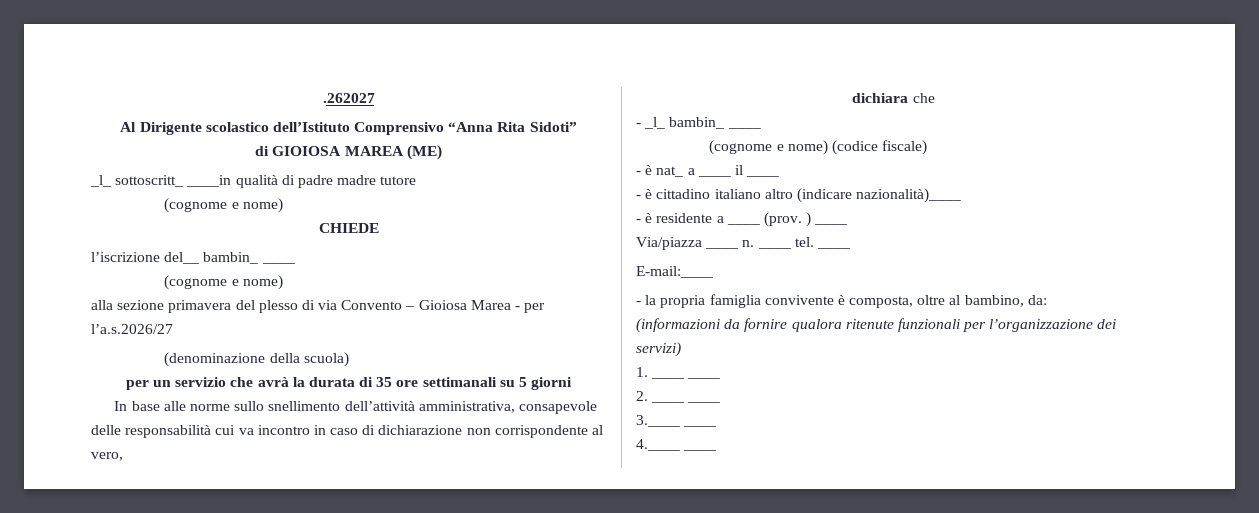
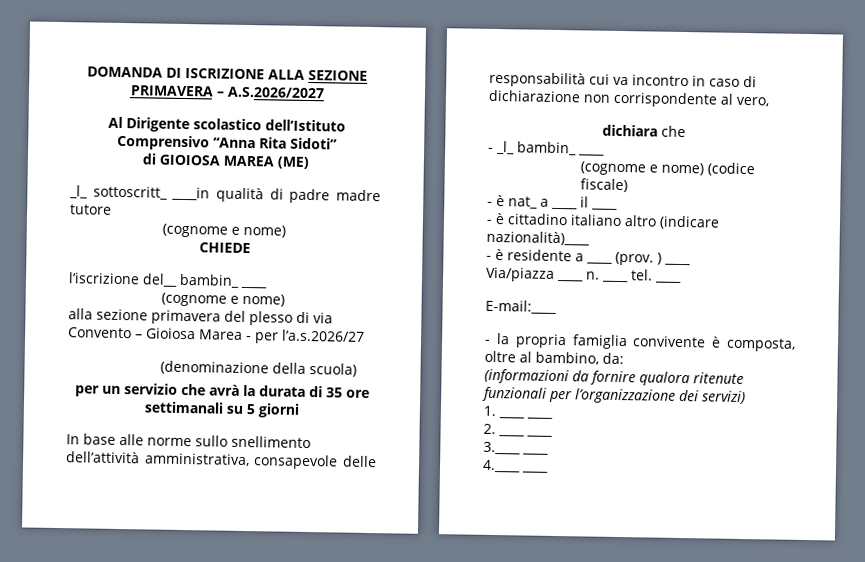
[322,93,375,103] .262027 -> [87,66,368,81] [129,85,325,99] DOMANDA DI ISCRIZIONE ALLA SEZIONE PRIMAVERA – A.S.2026/2027

